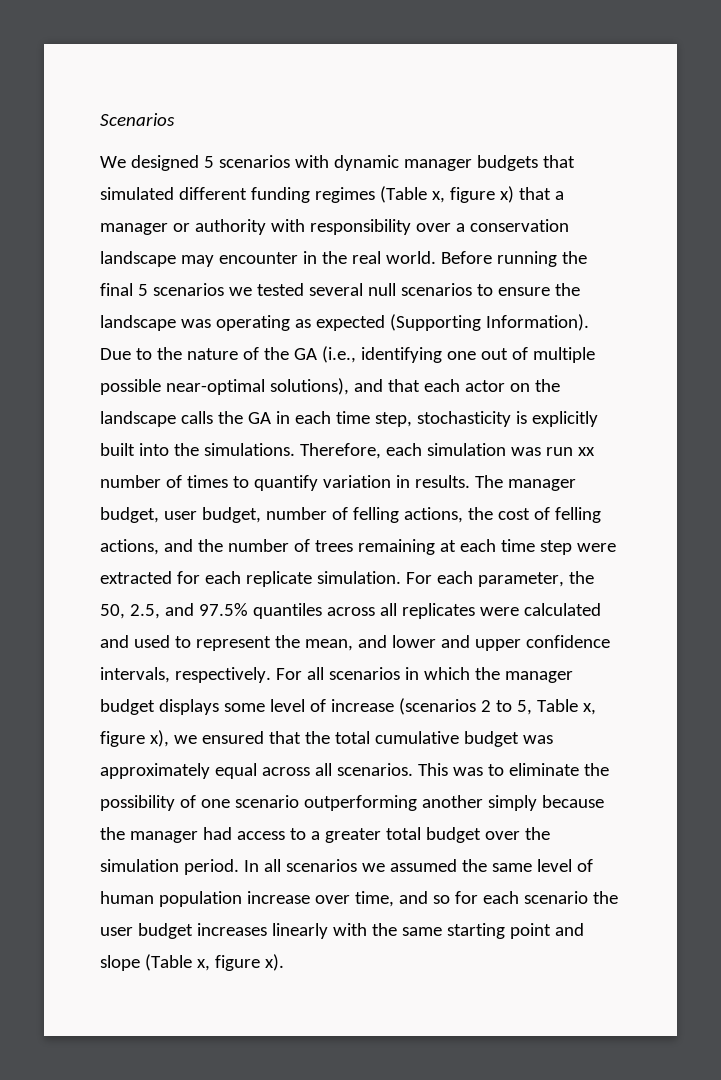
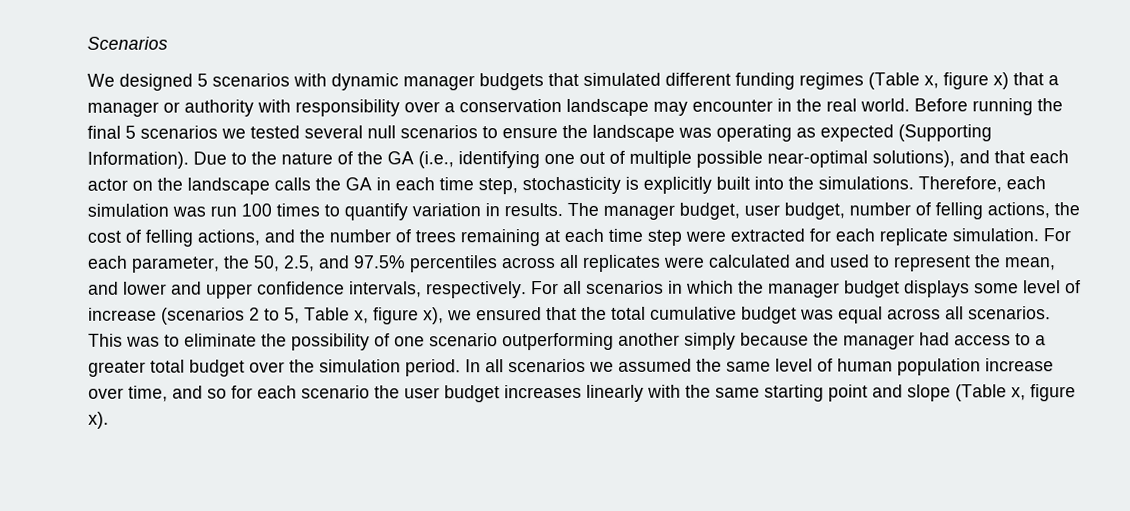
[577,447,595,456] [100,475,182,488] xx number of -> [241,203,272,217] 100
[252,603,322,619] quantiles -> [409,255,498,273] percentiles
[100,763,210,779] approximately -> (834, 314) none

